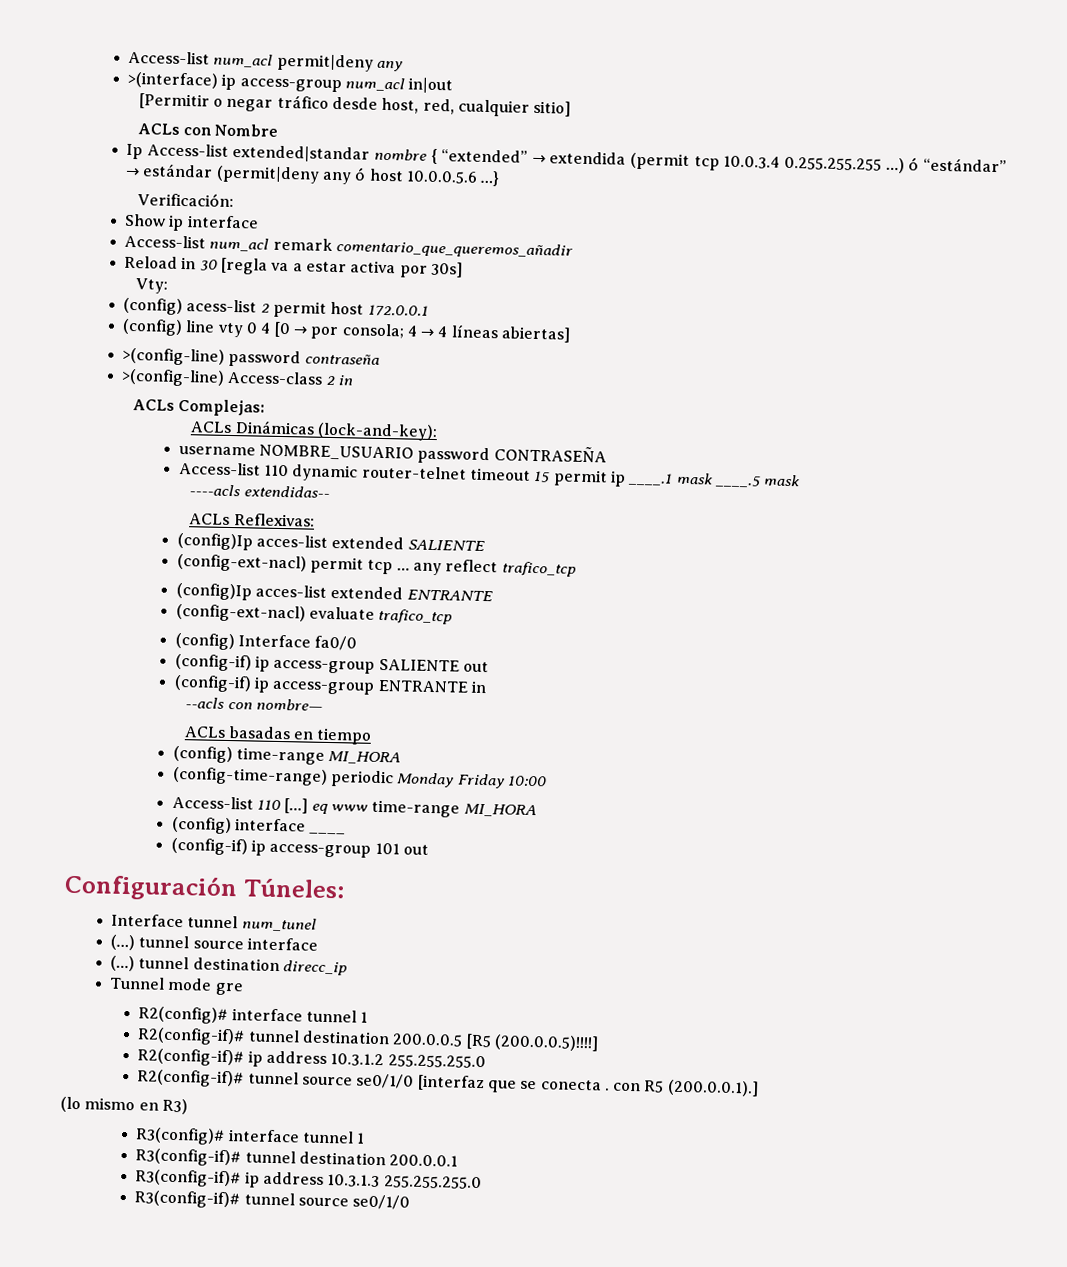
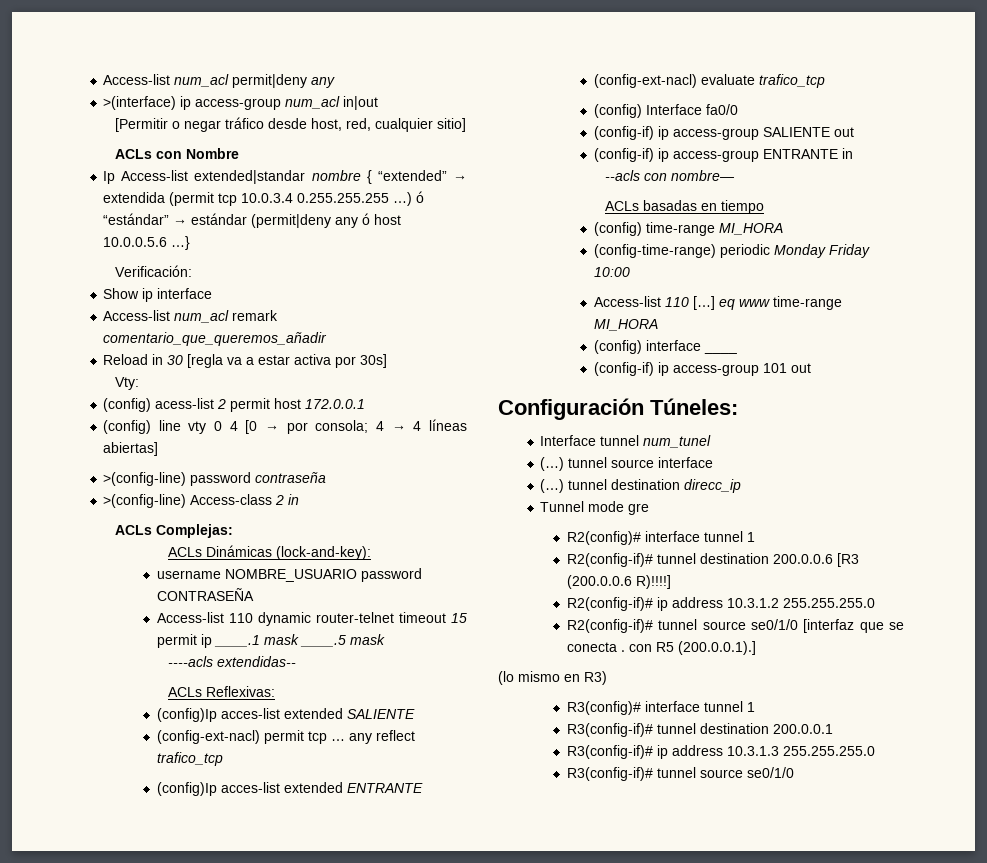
[392,1033,599,1052] 200.0.0.5 [R5 (200.0.0.5)!!!!] -> [772,553,859,567] [566,575,671,589] 200.0.0.6 [R3 (200.0.0.6 R)!!!!]

